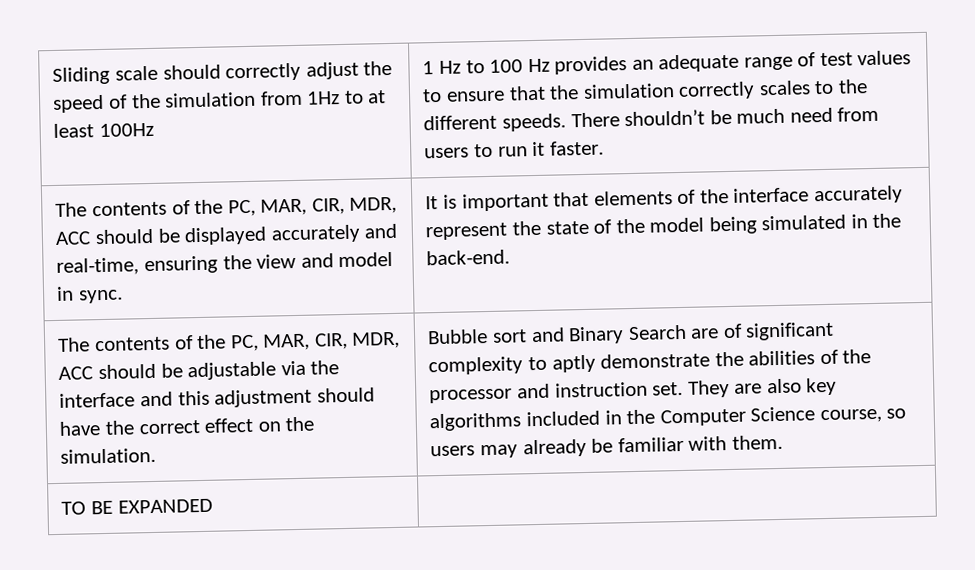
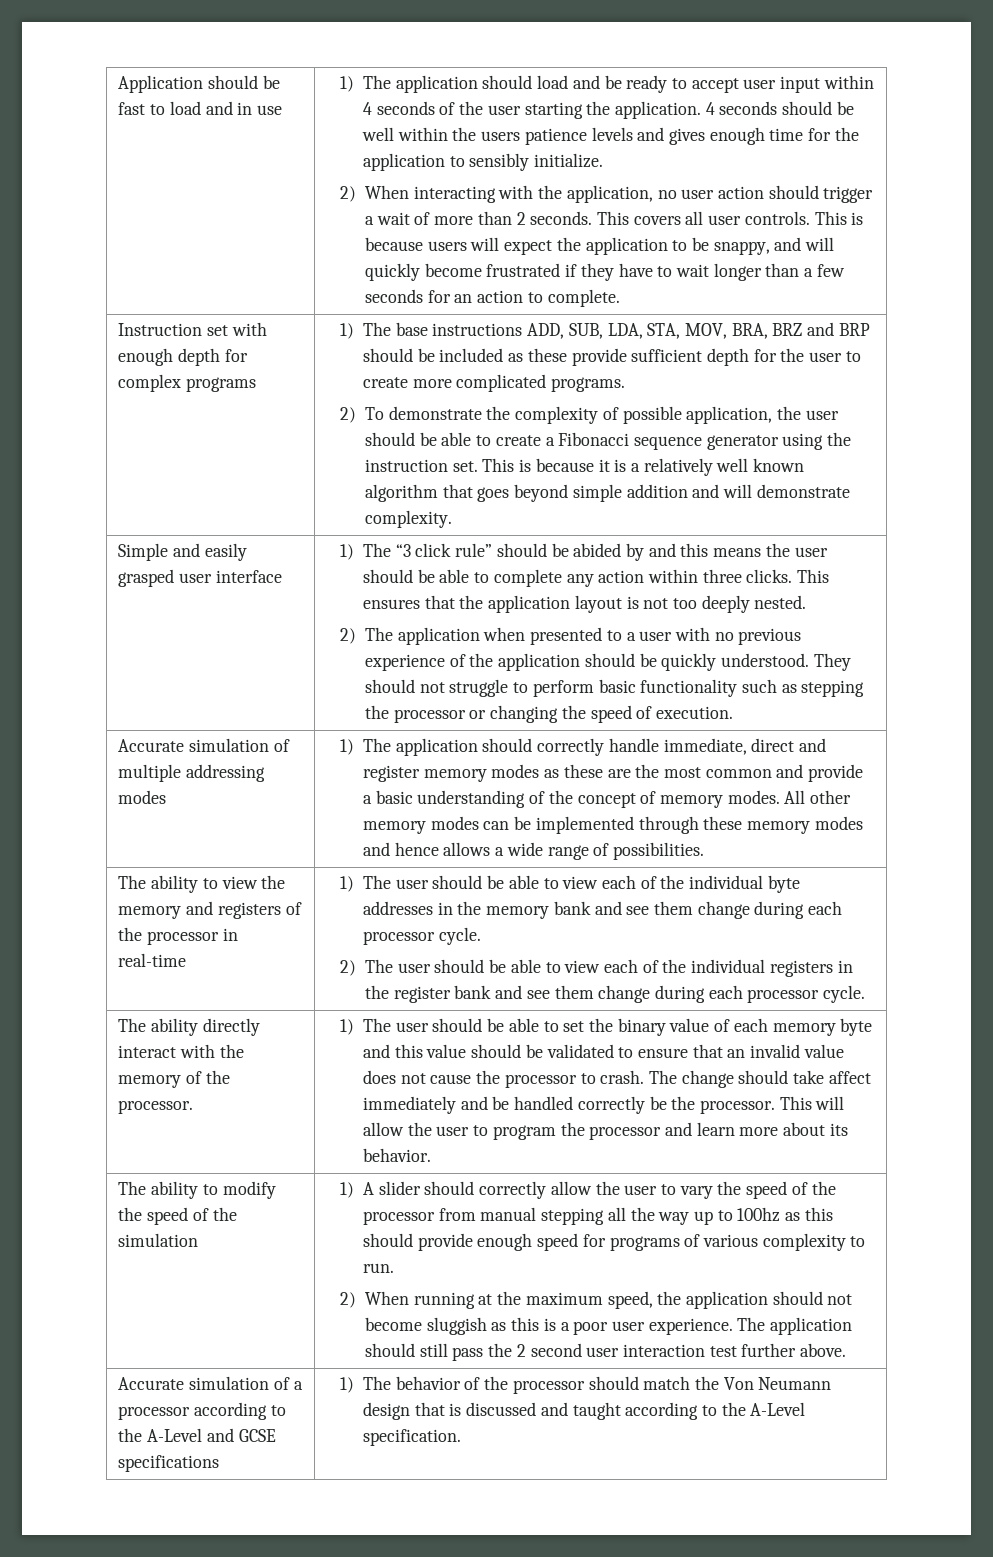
[52,61,359,85] Sliding scale should correctly adjust -> [118,75,280,93] [118,101,283,115] [340,75,874,93] [362,101,854,119] [361,127,859,145] [362,153,604,171] [340,185,874,203] [364,211,864,225] [364,237,835,255] [364,263,845,281] [364,289,620,307] [118,322,267,336] [118,348,248,366] [118,374,257,392] [340,322,870,339] [362,348,861,366] [362,374,626,392] [340,406,839,424] [364,432,852,450] [364,458,805,476] [364,484,850,502] [364,510,452,528] [118,543,247,561] [118,569,282,587] [340,543,828,561] [362,569,830,587] [362,595,807,613] [340,627,802,645] [364,653,851,671] [364,679,865,697] [364,705,733,723] [118,738,290,752] [118,764,266,782] [118,790,167,804] [340,738,826,756] [362,764,864,782] [362,790,852,808] [362,816,863,834] [362,842,704,860] [118,875,286,893] [118,901,302,919] [118,927,238,945] [118,953,187,967] [340,875,800,893] [362,901,843,919] [362,927,481,945] [340,959,853,977] [364,985,866,1003] [118,1018,260,1036] [118,1044,244,1058] [118,1070,230,1088] [118,1100,194,1114] [340,1018,873,1036] [362,1044,844,1058] [362,1070,871,1088] [362,1096,845,1114] [362,1122,848,1140] [362,1148,431,1162] [118,1181,276,1199] Application should be fast to load and in use | 1) The application should load and be ready to accept user input within 4 seconds of the user starting the application. 4 seconds should be well within the users patience levels and gives enough time for the application to sensibly initialize. // 2) When interacting with the application, no user action should trigger a wait of more than 2 seconds. This covers all user controls. This is because users will expect the application to be snappy, and will quickly become frustrated if they have to wait longer than a few seconds for an action to complete. // Instruction set with enough depth for complex programs | 1) The base instructions ADD, SUB, LDA, STA, MOV, BRA, BRZ and BRP should be included as these provide sufficient depth for the user to create more complicated programs. // 2) To demonstrate the complexity of possible application, the user should be able to create a Fibonacci sequence generator using the instruction set. This is because it is a relatively well known algorithm that goes beyond simple addition and will demonstrate complexity. // Simple and easily grasped user interface | 1) The “3 click rule” should be abided by and this means the user should be able to complete any action within three clicks. This ensures that the application layout is not too deeply nested. // 2) The application when presented to a user with no previous experience of the application should be quickly understood. They should not struggle to perform basic functionality such as stepping the processor or changing the speed of execution. // Accurate simulation of multiple addressing modes | 1) The application should correctly handle immediate, direct and register memory modes as these are the most common and provide a basic understanding of the concept of memory modes. All other memory modes can be implemented through these memory modes and hence allows a wide range of possibilities. // The ability to view the memory and registers of the processor in real-time | 1) The user should be able to view each of the individual byte addresses in the memory bank and see them change during each processor cycle. // 2) The user should be able to view each of the individual registers in the register bank and see them change during each processor cycle. // The ability directly interact with the memory of the processor. | 1) The user should be able to set the binary value of each memory byte and this value should be validated to ensure that an invalid value does not cause the processor to crash. The change should take affect immediately and be handled correctly be the processor. This will allow the user to program the processor and learn more about its behavior. // The ability to modify
[259,90,387,106] [53,122,154,138] [422,50,912,75] [422,79,868,103] [423,106,880,132] [424,140,604,159] [55,196,398,217] [55,223,399,246] [56,251,394,276] [56,286,123,304] [425,185,903,212] [425,213,902,241] [426,249,511,266] [58,331,401,352] [58,360,340,381] [59,387,375,408] [59,416,315,436] [60,447,157,464] [427,321,835,345] [428,349,872,376] [429,377,838,404] [429,406,907,432] [430,434,783,459] [61,498,213,515] from 1Hz to at least 100Hz | 1 Hz to 100 Hz provides an adequate range of test values to ensure that the simulation correctly scales to the different speeds. There shouldn’t be much need from users to run it faster. // The contents of the PC, MAR, CIR, MDR, ACC should be displayed accurately and real-time, ensuring the view and model in sync. | It is important that elements of the interface accurately represent the state of the model being simulated in the back-end. // The contents of the PC, MAR, CIR, MDR, ACC should be adjustable via the interface and this adjustment should have the correct effect on the simulation. | Bubble sort and Binary Search are of significant complexity to aptly demonstrate the abilities of the processor and instruction set. They are also key algorithms included in the Computer Science course, so users may already be familiar with them. // TO BE EXPANDED | -> [340,1181,836,1199] [362,1207,833,1225] [362,1233,866,1251] [362,1263,394,1273] [340,1291,853,1309] [364,1317,853,1335] [364,1343,847,1361] [118,1376,303,1390] [118,1402,286,1420] [118,1428,276,1442] [118,1455,220,1472] [340,1376,832,1394] [362,1402,806,1420] [362,1429,461,1446] | 1) A slider should correctly allow the user to vary the speed of the processor from manual stepping all the way up to 100hz as this should provide enough speed for programs of various complexity to run. // 2) When running at the maximum speed, the application should not become sluggish as this is a poor user experience. The application should still pass the 2 second user interaction test further above. // Accurate simulation of a processor according to the A-Level and GCSE specifications | 1) The behavior of the processor should match the Von Neumann design that is discussed and taught according to the A-Level specification.

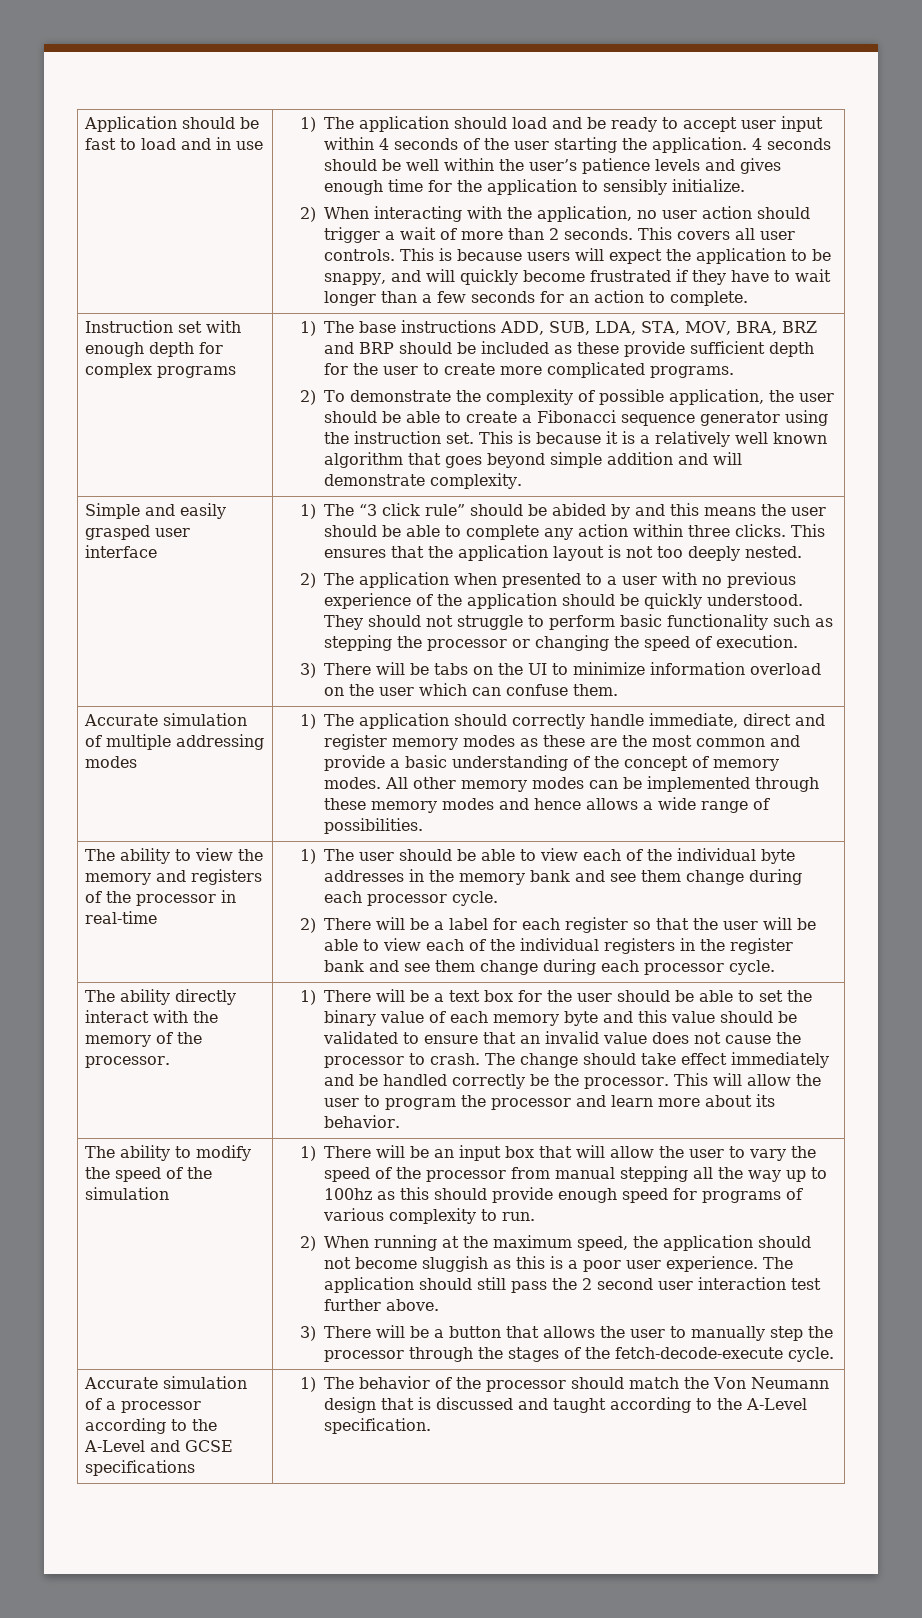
[481,131,521,141] users -> [529,159,578,171] user’s
(733, 712) none -> [300,662,822,678] [324,683,619,696] // 3) There will be tabs on the UI to minimize information overload on the user which can confuse them.
[364,959,485,973] The user should -> [324,917,793,933] There will be a label for each register so that the user will
[362,1018,391,1032] The -> [324,989,573,1002] There will be a text box for the
[828,1071,871,1084] affect -> [681,1053,728,1065] effect
[362,1181,547,1199] A slider should correctly -> [324,1145,606,1161] There will be an input box that will
(847, 1350) none -> [300,1325,834,1341] [324,1347,835,1362] // 3) There will be a button that allows the user to manually step the processor through the stages of the fetch-decode-execute cycle.

